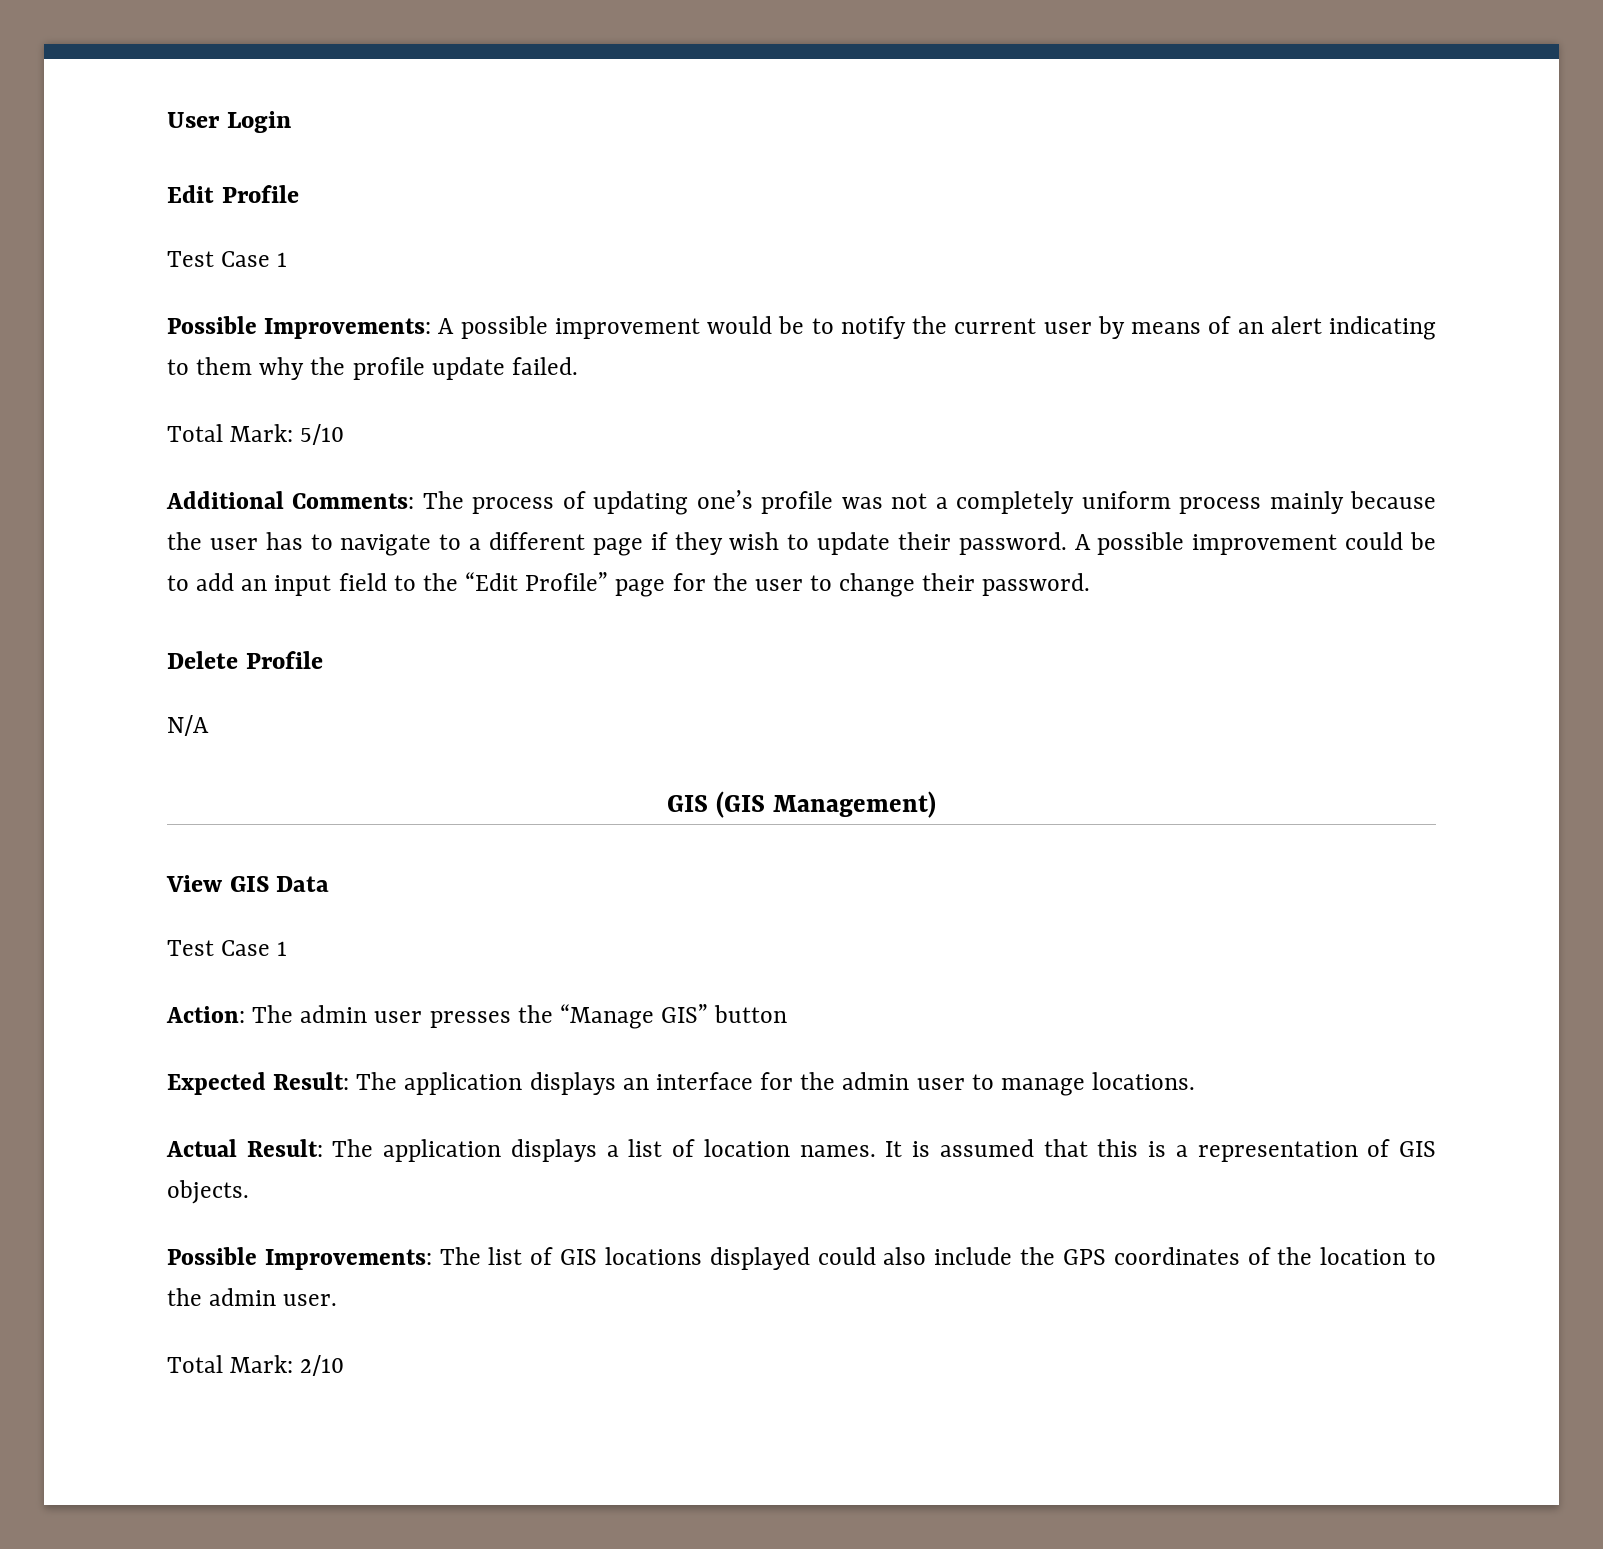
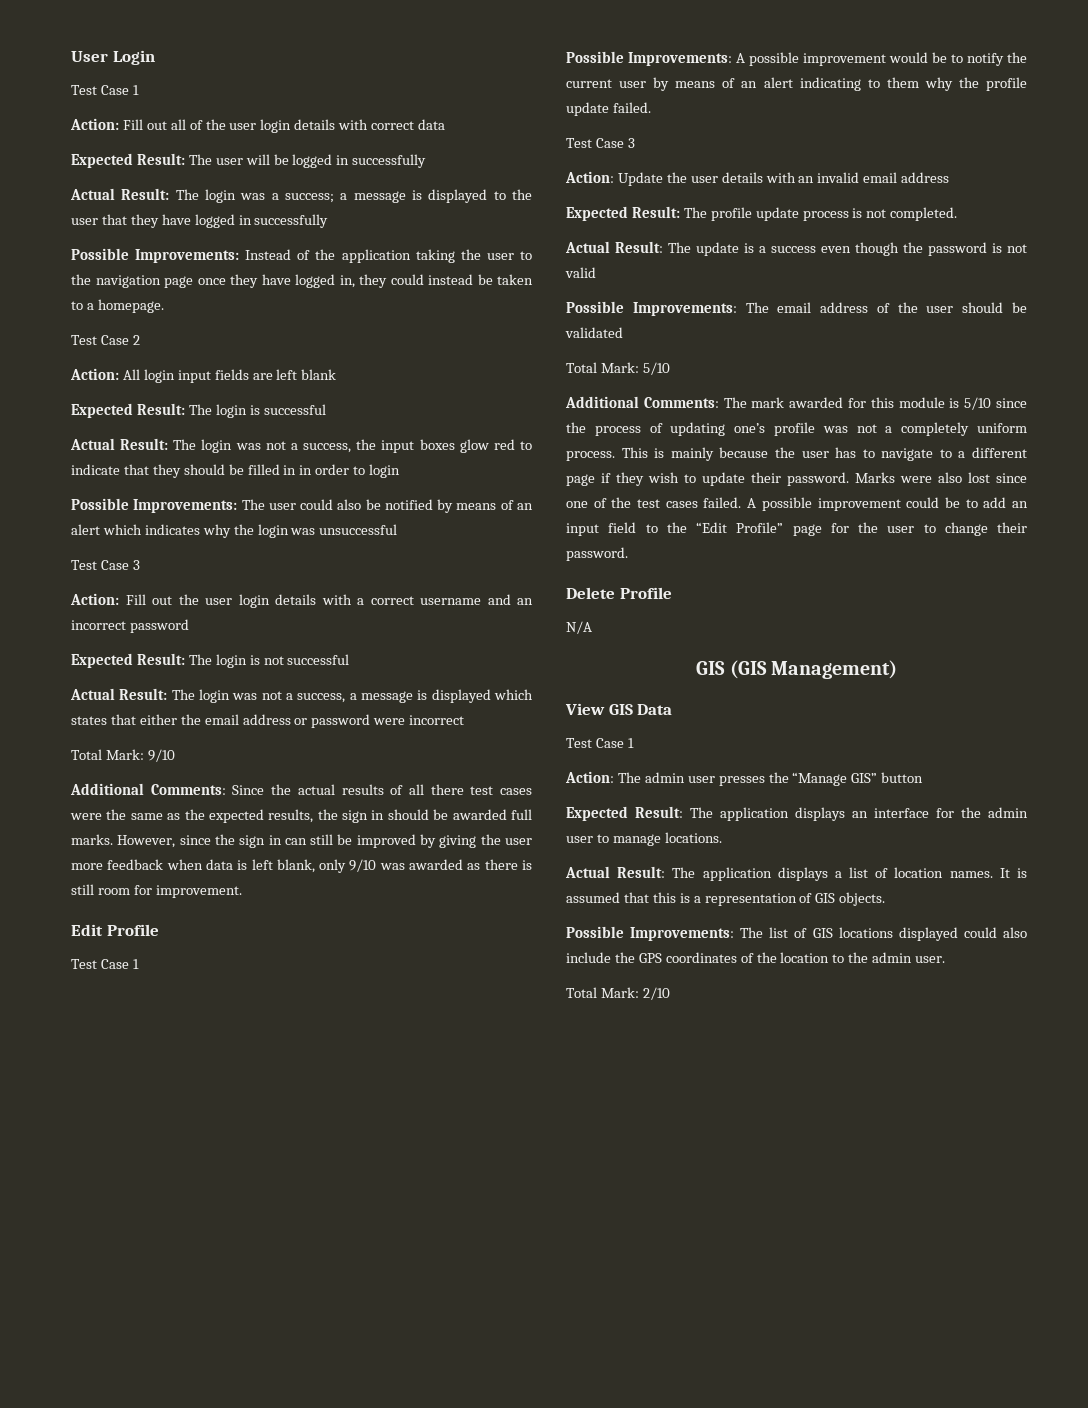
(291, 122) none -> [71,85,139,95] [70,118,446,133] [71,153,427,168] [70,188,532,203] [71,214,329,228] [71,248,532,263] [71,274,533,288] [71,299,164,313] [71,335,140,345] [70,368,337,383] [71,403,326,418] [70,438,532,453] [71,464,401,478] [71,498,533,513] [71,524,398,538] [71,560,140,570] [70,593,533,608] [71,619,189,633] [71,653,350,668] [70,688,533,703] [71,714,465,728] [71,749,175,762] [70,783,532,795] [70,809,532,823] [71,834,533,848] [71,859,533,873] [71,884,242,898] // Test Case 1 // Action: Fill out all of the user login details with correct data // Expected Result: The user will be logged in successfully // Actual Result: The login was a success; a message is displayed to the user that they have logged in successfully // Possible Improvements: Instead of the application taking the user to the navigation page once they have logged in, they could instead be taken to a homepage. // Test Case 2 // Action: All login input fields are left blank // Expected Result: The login is successful // Actual Result: The login was not a success, the input boxes glow red to indicate that they should be filled in in order to login // Possible Improvements: The user could also be notified by means of an alert which indicates why the login was unsuccessful // Test Case 3 // Action: Fill out the user login details with a correct username and an incorrect password // Expected Result: The login is not successful // Actual Result: The login was not a success, a message is displayed which states that either the email address or password were incorrect // Total Mark: 9/10 // Additional Comments: Since the actual results of all there test cases were the same as the expected results, the sign in should be awarded full marks. However, since the sign in can still be improved by giving the user more feedback when data is left blank, only 9/10 was awarded as there is still room for improvement.
(578, 366) none -> [566,138,635,148] [565,171,950,186] [566,206,958,221] [565,241,1027,256] [565,267,596,278] [566,301,1027,316] [565,327,623,338] // Test Case 3 // Action: Update the user details with an invalid email address // Expected Result: The profile update process is not completed. // Actual Result: The update is a success even though the password is not valid // Possible Improvements: The email address of the user should be validated
(464, 500) none -> [751,397,1027,410] [566,422,586,433] mark awarded for this module is 5/10 since the
[1179,497,1262,514] process -> [566,447,665,461] process. This is
(1067, 543) none -> [855,472,1027,483] [566,497,742,508] Marks were also lost since one of the test cases failed.

